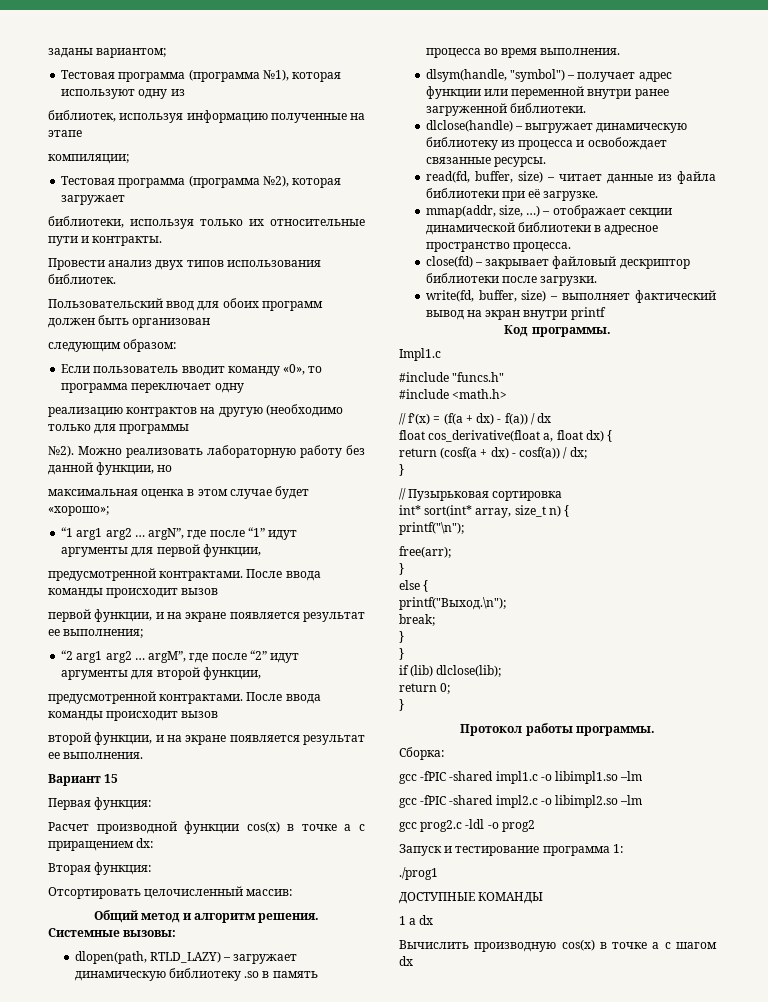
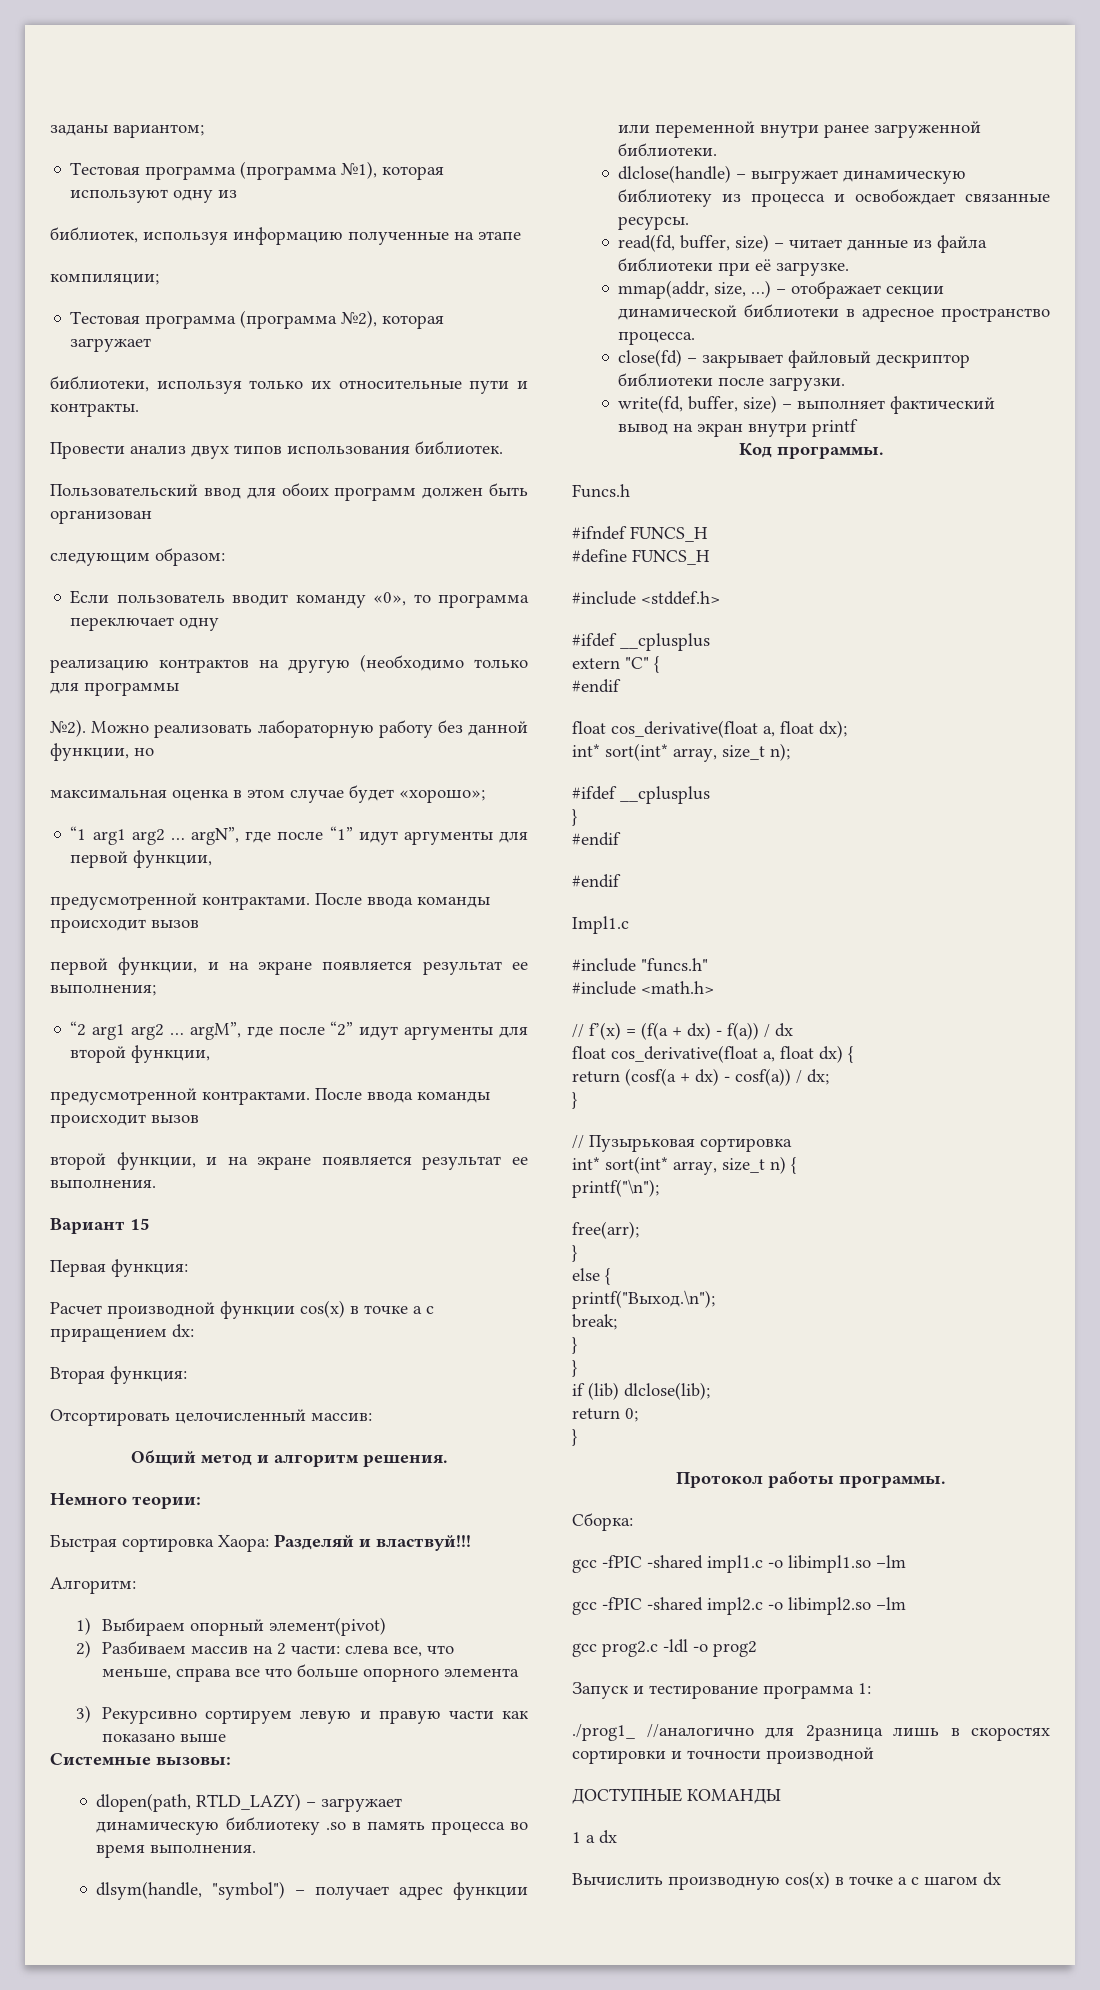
(320, 918) none -> [50,1493,201,1509] [50,1534,471,1552] [50,1577,136,1594] [76,1617,387,1636] [76,1640,455,1658] [102,1664,520,1682] [76,1705,530,1724] [102,1734,227,1743] // Немного теории: // Быстрая сортировка Хаора: Разделяй и властвуй!!! // Алгоритм: // 1) Выбираем опорный элемент(pivot) // 2) Разбиваем массив на 2 части: слева все, что меньше, справа все что больше опорного элемента // 3) Рекурсивно сортируем левую и правую части как показано выше
(611, 332) none -> [572,484,630,498] [572,526,708,542] [572,549,710,565] [572,591,720,605] [572,633,710,651] [572,656,659,673] [572,679,621,693] [572,720,847,738] [572,743,790,762] [572,786,710,804] [572,809,577,826] [572,832,621,846] [572,874,621,888] // Funcs.h // #ifndef FUNCS_H // #define FUNCS_H // #include <stddef.h> // #ifdef __cplusplus // extern "C" { // #endif // float cos_derivative(float a, float dx); // int* sort(int* array, size_t n); // #ifdef __cplusplus // } // #endif // #endif
[399,867,438,880] ./prog1 -> [572,1724,1050,1741] [572,1747,874,1764] ./prog1_ //аналогично для 2разница лишь в скоростях сортировки и точности производной

